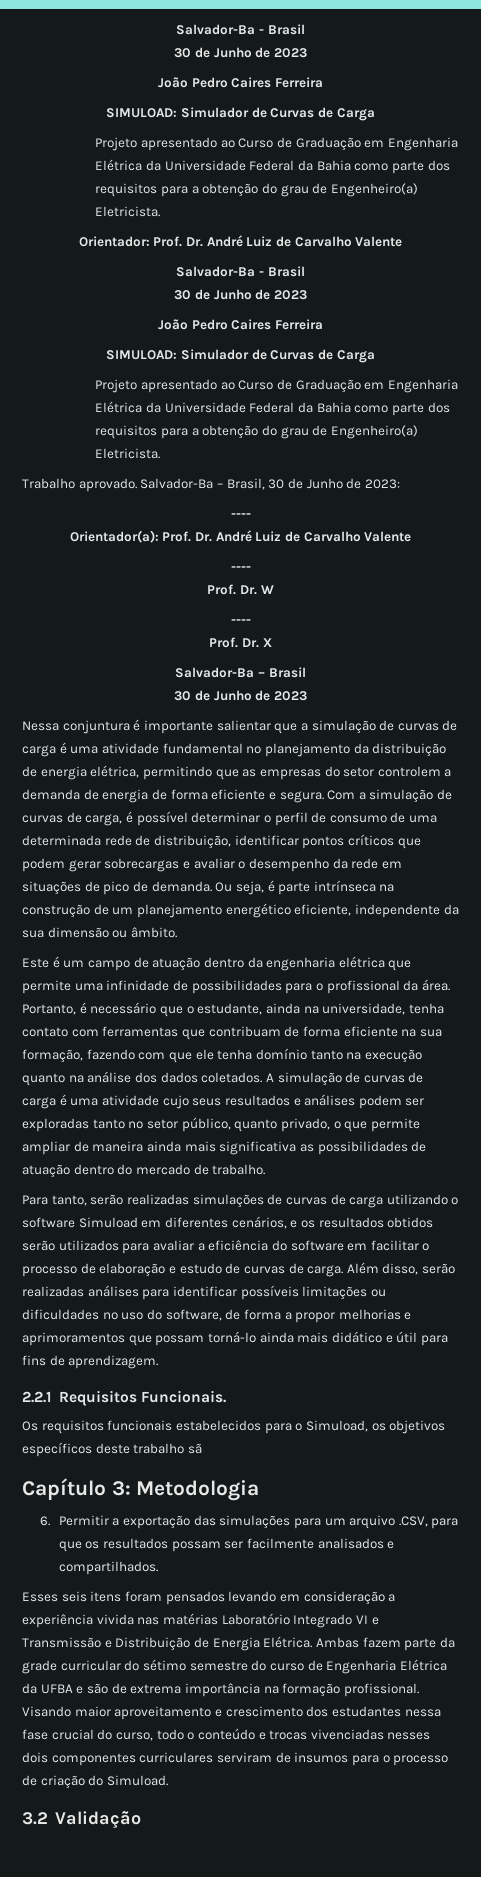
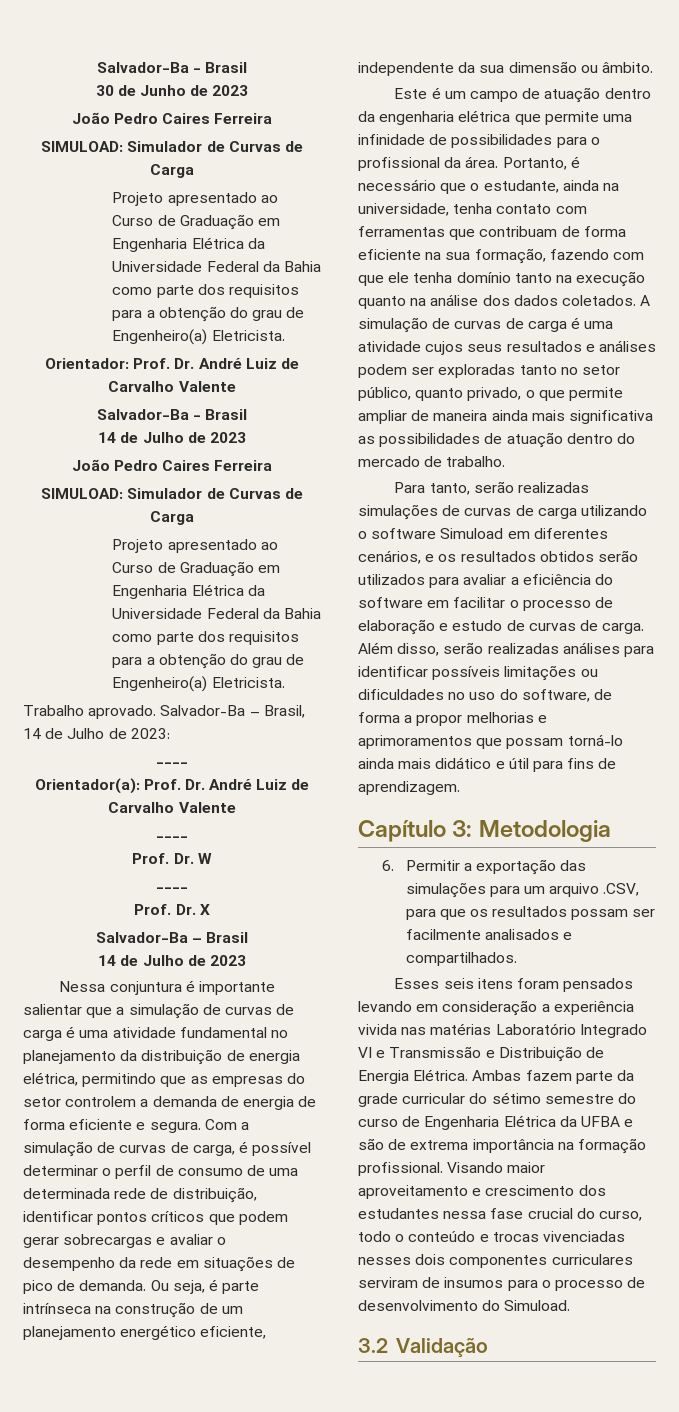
[174,289,252,300] 30 de Junho -> [98,432,184,443] 14 de Julho
[268,478,343,489] 30 de Junho -> [23,728,105,739] 14 de Julho
[174,690,252,701] 30 de Junho -> [98,955,184,966] 14 de Julho
[162,1095,189,1109] cujo -> [425,341,464,355] cujos
[22,1390,226,1406] [22,1420,446,1434] [22,1442,202,1457] // 2.2.1 Requisitos Funcionais. // Os requisitos funcionais estabelecidos para o Simuload, os objetivos específicos deste trabalho sã -> (460, 788) none
[40,1775,85,1789] criação -> [358,1300,478,1311] desenvolvimento

